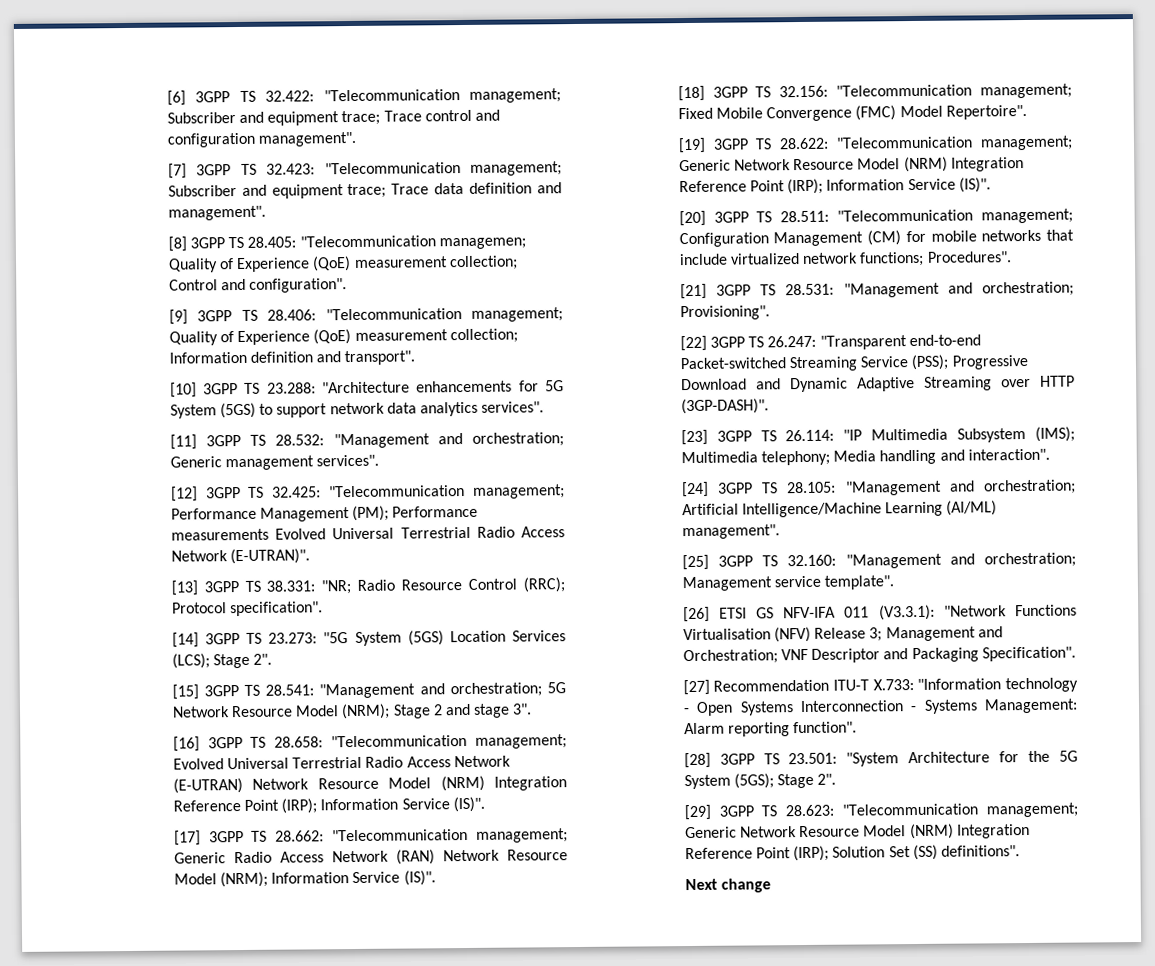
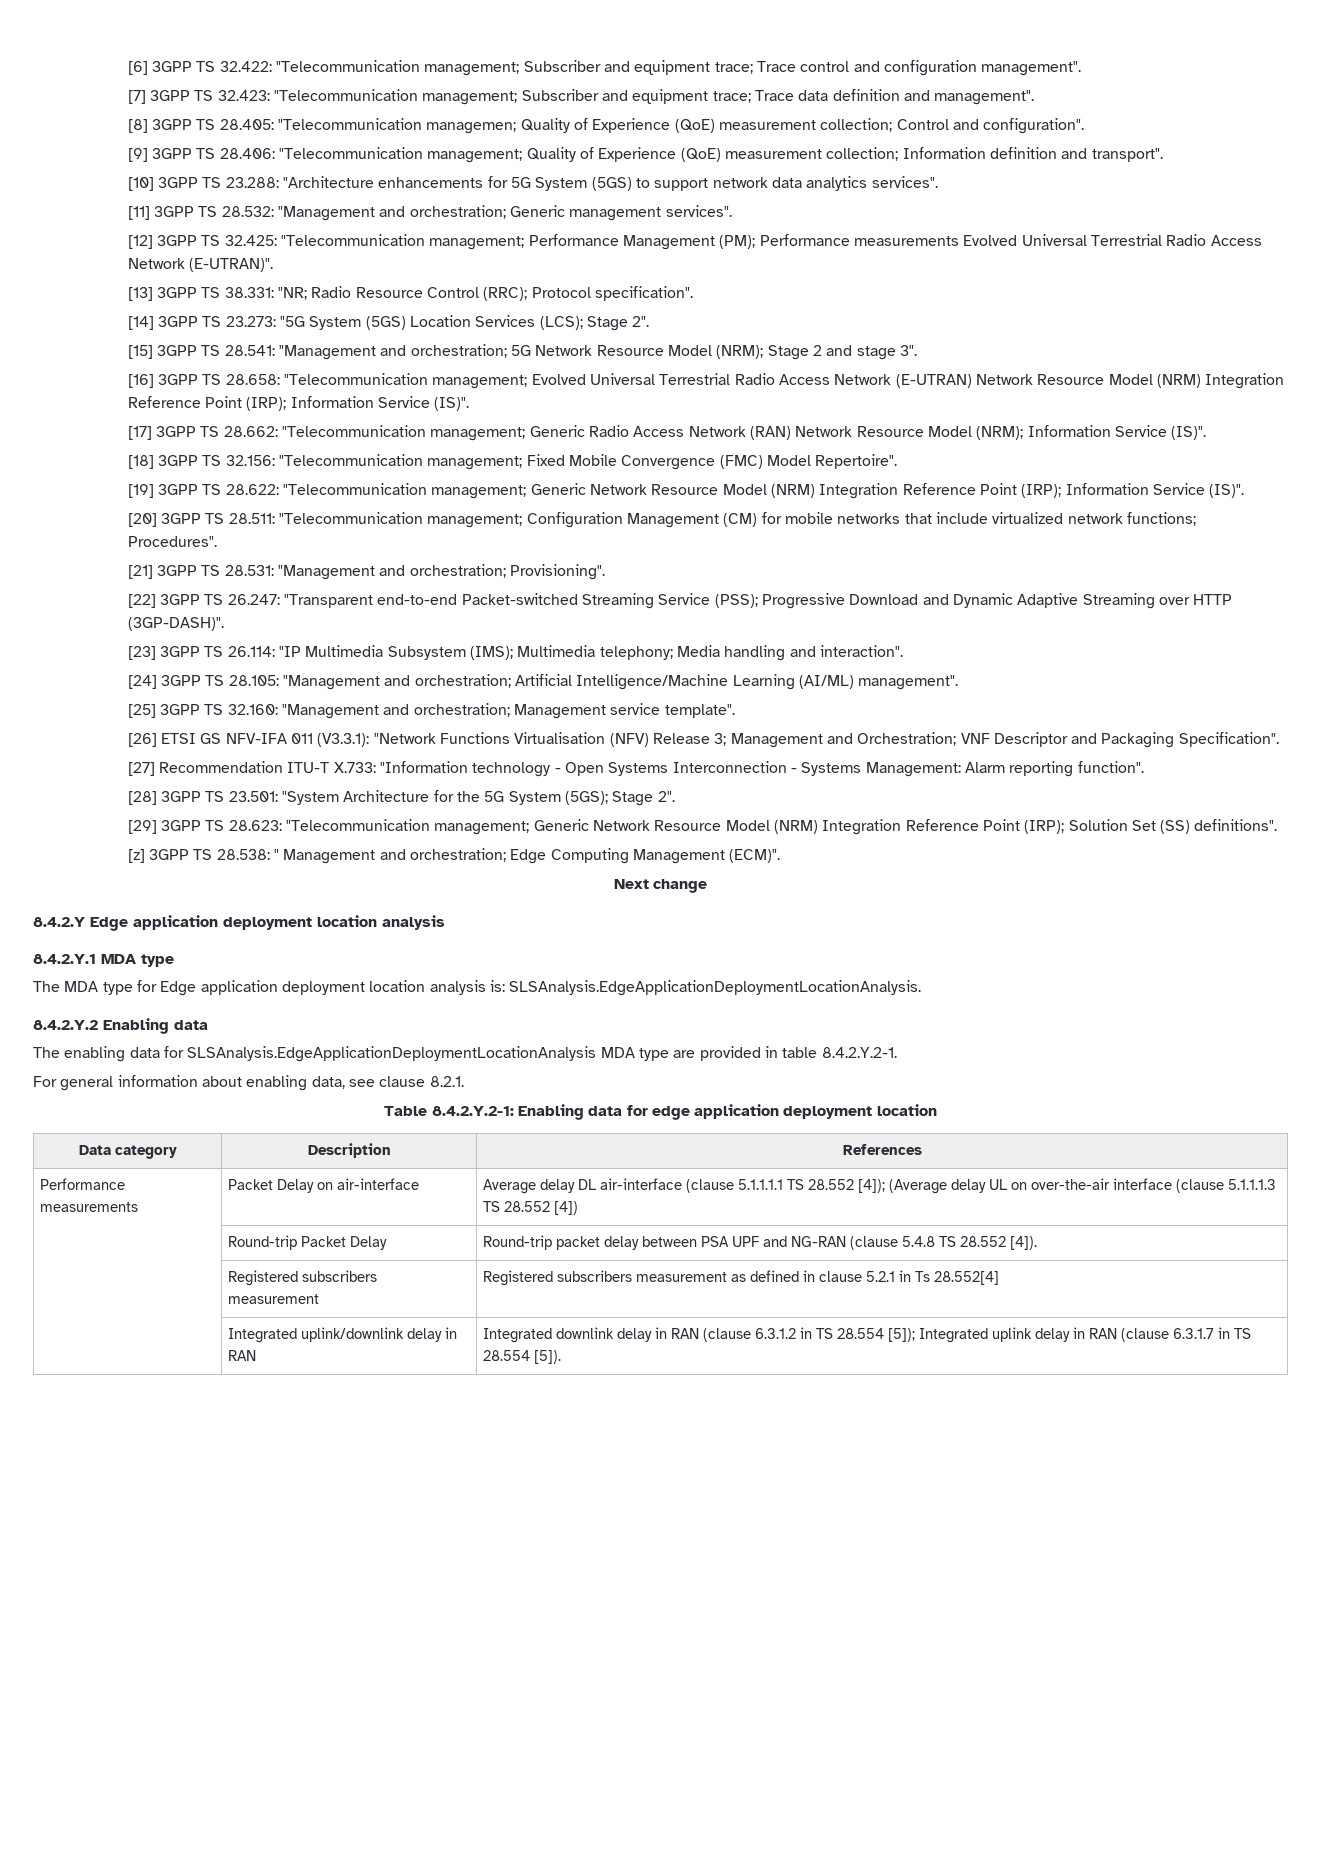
[684,878,771,893] Next change -> [127,848,781,864] [613,879,708,893] [33,915,445,931] [33,954,174,967] [33,980,922,996] [33,1018,208,1034] [33,1046,897,1062] [33,1075,464,1091] [384,1104,937,1120] [78,1145,177,1159] [307,1143,391,1158] [842,1144,922,1155] [39,1178,125,1190] [39,1202,138,1212] [227,1178,419,1193] [482,1178,1276,1194] [482,1201,578,1215] [227,1235,387,1250] [482,1235,1037,1250] [227,1270,377,1286] [227,1294,319,1304] [482,1270,999,1286] [227,1327,457,1343] [227,1350,256,1361] [482,1327,1251,1343] [482,1350,561,1364] [z] 3GPP TS 28.538: " Management and orchestration; Edge Computing Management (ECM)". // Next change // 8.4.2.Y Edge application deployment location analysis // 8.4.2.Y.1 MDA type // The MDA type for Edge application deployment location analysis is: SLSAnalysis.EdgeApplicationDeploymentLocationAnalysis. // 8.4.2.Y.2 Enabling data // The enabling data for SLSAnalysis.EdgeApplicationDeploymentLocationAnalysis MDA type are provided in table 8.4.2.Y.2-1. // For general information about enabling data, see clause 8.2.1. // Table 8.4.2.Y.2-1: Enabling data for edge application deployment location // Data category | Description | References // Performance measurements | Packet Delay on air-interface | Average delay DL air-interface (clause 5.1.1.1.1 TS 28.552 [4]); (Average delay UL on over-the-air interface (clause 5.1.1.1.3 TS 28.552 [4]) // | Round-trip Packet Delay | Round-trip packet delay between PSA UPF and NG-RAN (clause 5.4.8 TS 28.552 [4]). // | Registered subscribers measurement | Registered subscribers measurement as defined in clause 5.2.1 in Ts 28.552[4] // | Integrated uplink/downlink delay in RAN | Integrated downlink delay in RAN (clause 6.3.1.2 in TS 28.554 [5]); Integrated uplink delay in RAN (clause 6.3.1.7 in TS 28.554 [5]).

